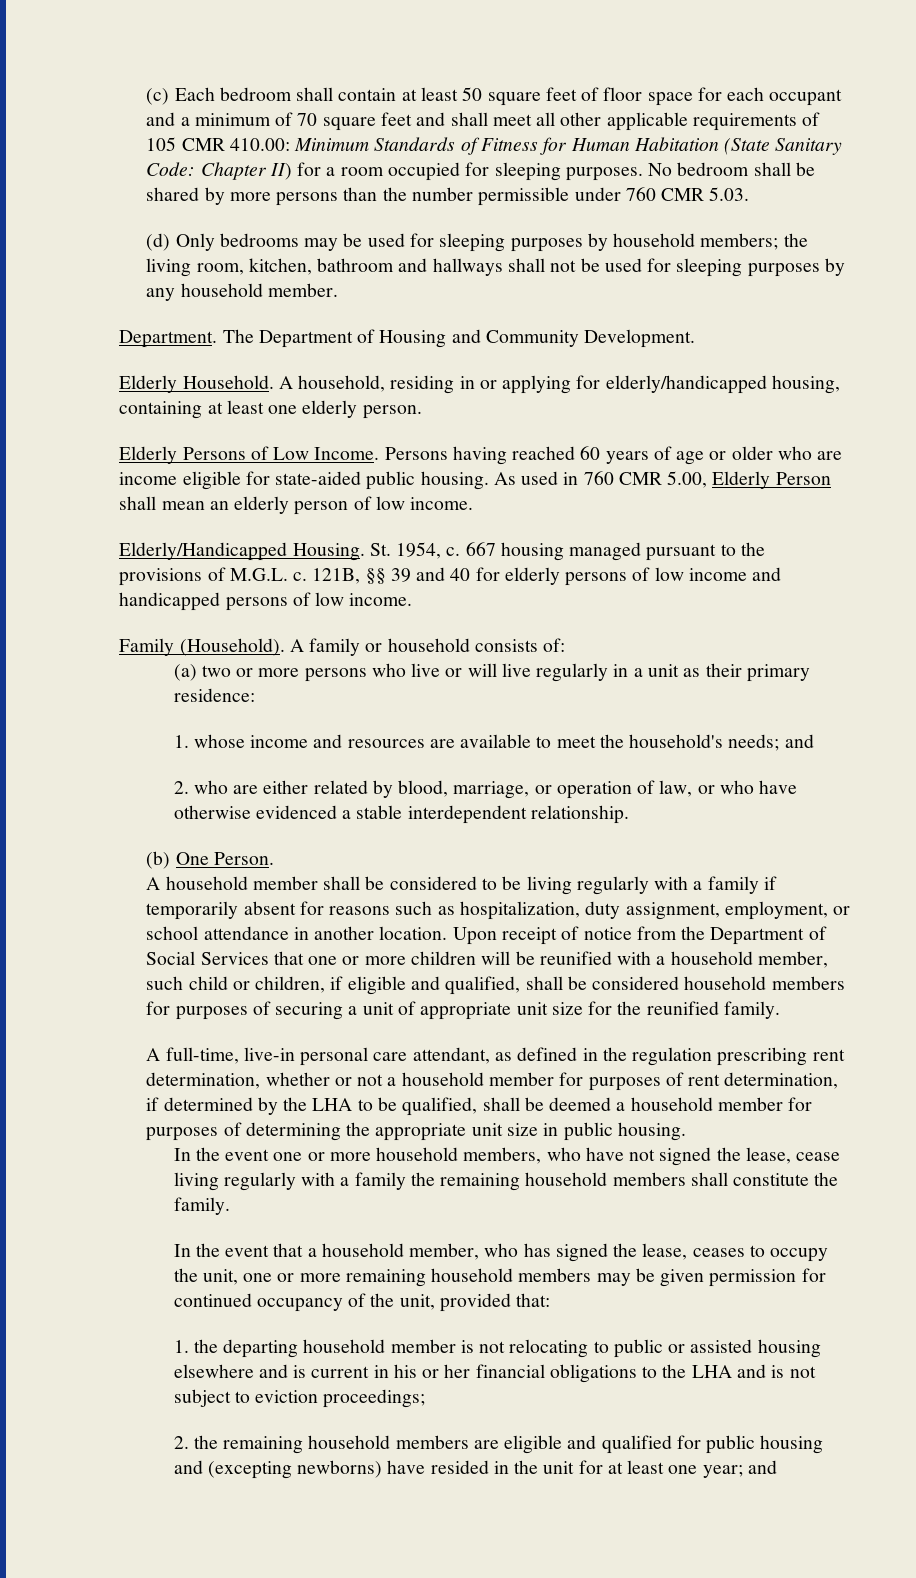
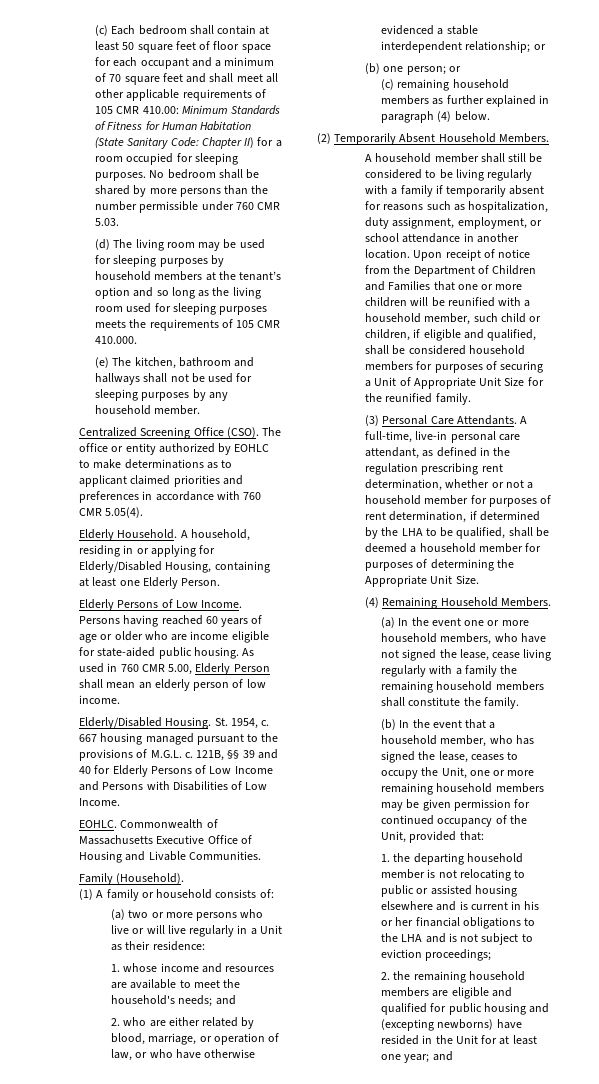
[175,233,299,251] Only bedrooms -> [113,239,195,251] The living room
[700,233,808,250] [146,258,244,277] members; the living room, -> [154,271,282,281] [95,287,261,299] [95,303,268,315] [95,319,281,331] [95,336,138,344] [95,357,132,368] members at the tenant’s option and so long as the living room used for sleeping purposes meets the requirements of 105 CMR 410.000. // (e) The
[119,329,696,348] Department. The Department of Housing and Community Development. -> [79,427,282,439] [79,443,270,455] [79,459,233,469] [79,475,243,487] [79,491,262,503] [79,507,144,518] Centralized Screening Office (CSO). The office or entity authorized by EOHLC to make determinations as to applicant claimed priorities and preferences in accordance with 760 CMR 5.05(4).
[605,375,840,394] elderly/handicapped housing, -> [79,561,212,573] Elderly/Disabled Housing,
[302,400,422,419] elderly person. -> [142,577,221,589] Elderly Person.
[119,542,288,561] Elderly/Handicapped -> [79,717,163,729] Elderly/Disabled
[504,567,782,586] [119,592,413,611] elderly persons of low income and handicapped persons of low income. -> [112,765,273,777] [79,781,268,791] [79,798,121,806] [79,819,218,829] [79,835,252,845] [79,851,261,863] Elderly Persons of Low Income and Persons with Disabilities of Low Income. // EOHLC. Commonwealth of Massachusetts Executive Office of Housing and Livable Communities.
(285, 647) none -> [79,889,94,900] // (1)
[647,664,679,677] unit -> [259,925,282,934] Unit
[746,664,810,682] primary -> (151, 945) none
[530,805,629,824] [146,851,274,869] relationship. // (b) One Person. -> [465,41,546,53] [365,63,461,75] [381,79,509,91] [381,95,550,107] [381,111,490,123] [317,133,549,145] relationship; or // (b) one person; or // (c) remaining household members as further explained in paragraph (4) below. // (2) Temporarily Absent Household Members.
(361, 883) none -> [508,153,527,162] still
[146,951,269,965] Social Services -> [492,265,537,275] [365,281,431,291] Children and Families
[362,1001,583,1020] unit of appropriate unit size -> [374,377,525,389] Unit of Appropriate Unit Size
(780, 1010) none -> [365,415,517,426] (3) Personal Care Attendants.
[375,1122,686,1141] appropriate unit size in public housing. // -> [365,575,479,587] [365,597,551,609] [381,617,396,628] Appropriate Unit Size. // (4) Remaining Household Members. // (a)
(230, 1206) none -> [381,719,397,730] (b)
[202,1269,238,1285] unit, -> [441,767,467,779] Unit,
[399,1294,435,1310] unit, -> [381,831,407,843] Unit,
[543,1461,575,1474] unit -> [455,1035,478,1044] Unit

